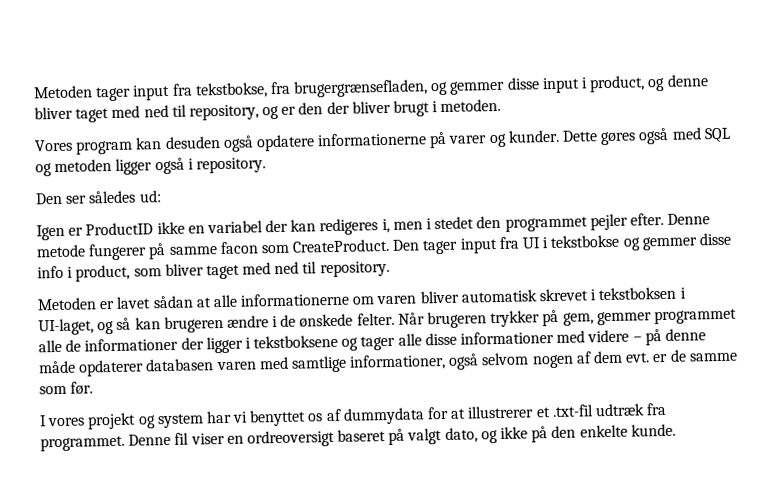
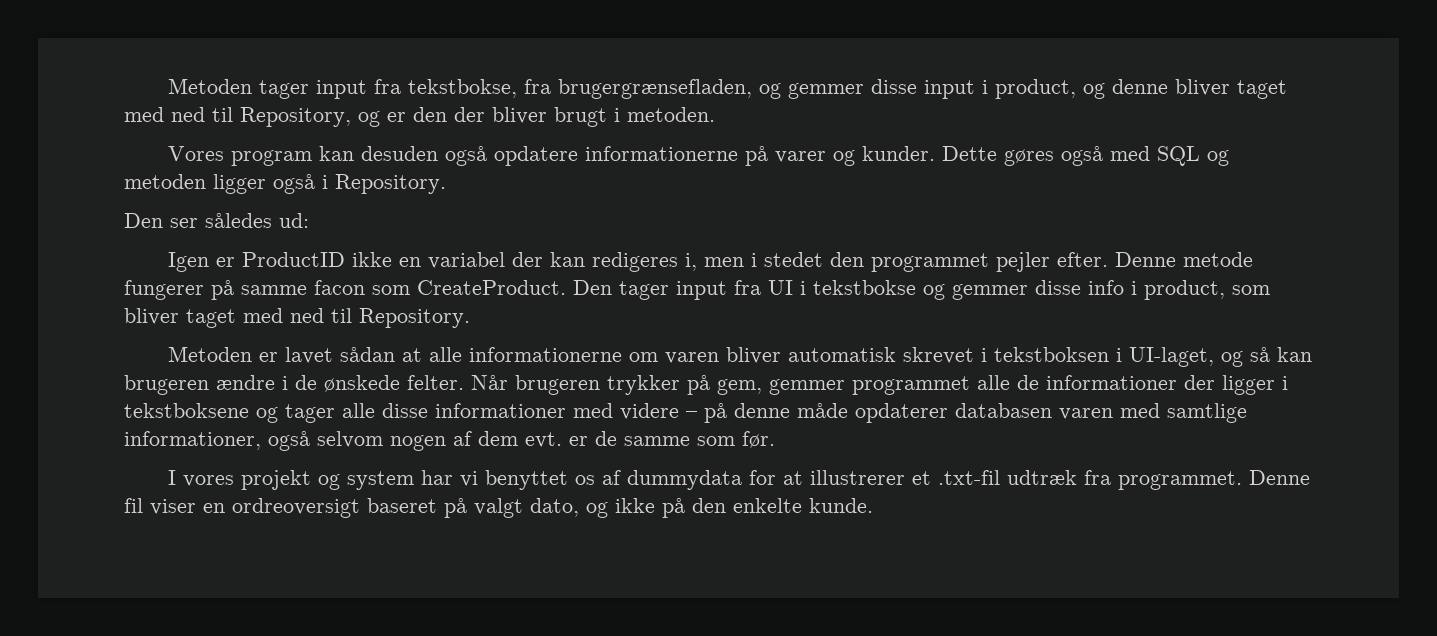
[188,104,259,121] repository, -> [240,107,351,127] Repository,
[195,157,266,174] repository. -> [335,174,446,194] Repository.
[319,260,390,278] repository. -> [359,308,470,328] Repository.

